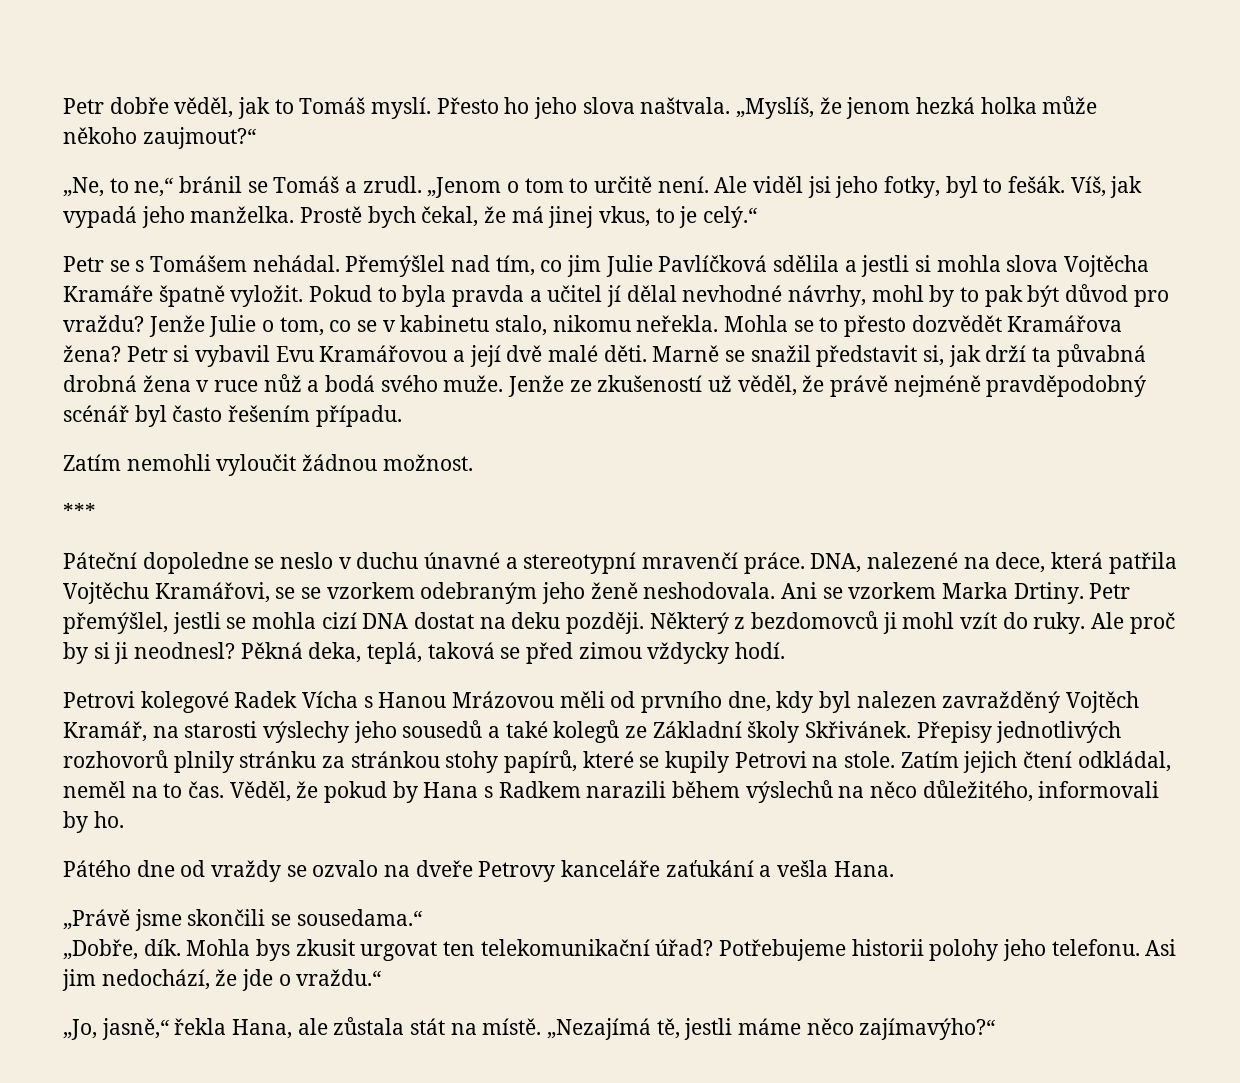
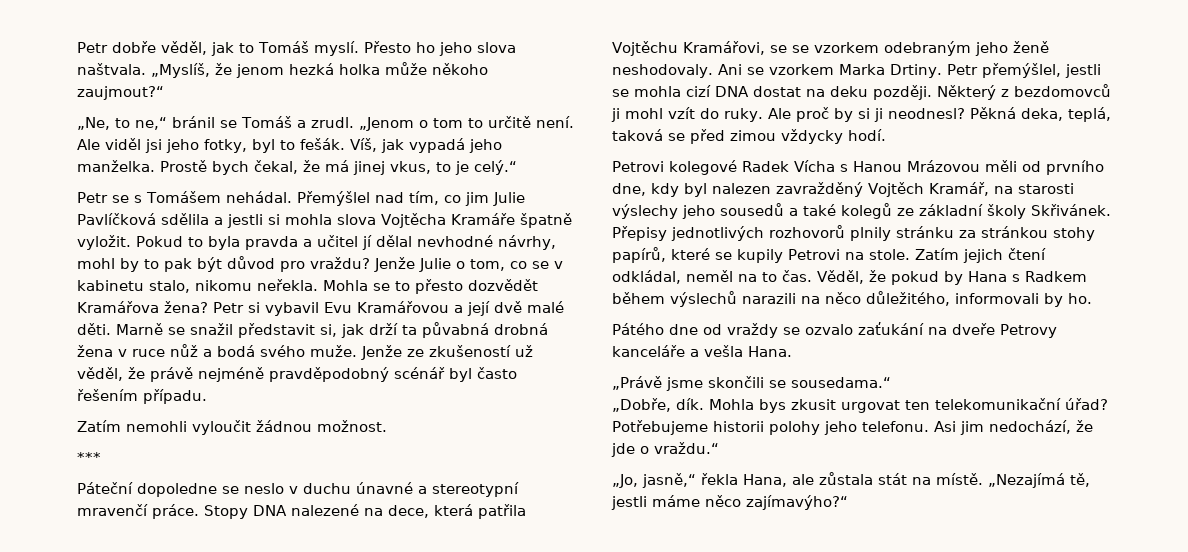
[810,553,862,573] DNA, -> [204,505,287,519] Stopy DNA
[643,582,776,599] neshodovala. -> [612,64,713,78] neshodovaly.
[652,721,742,738] Základní -> [919,204,983,216] základní
[586,781,667,798] narazili -> (1087, 276) none
(833, 791) none -> [742,293,796,304] narazili
(379, 868) none -> [858,322,924,335] zaťukání
[665,860,754,877] zaťukání -> (685, 351) none

